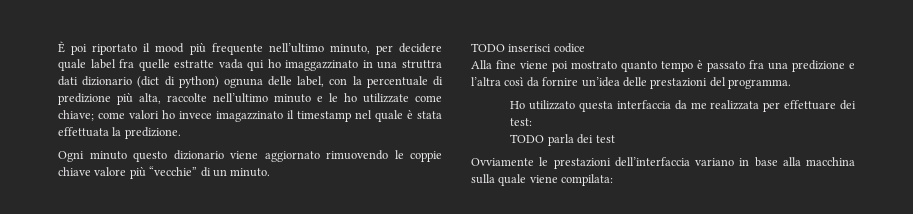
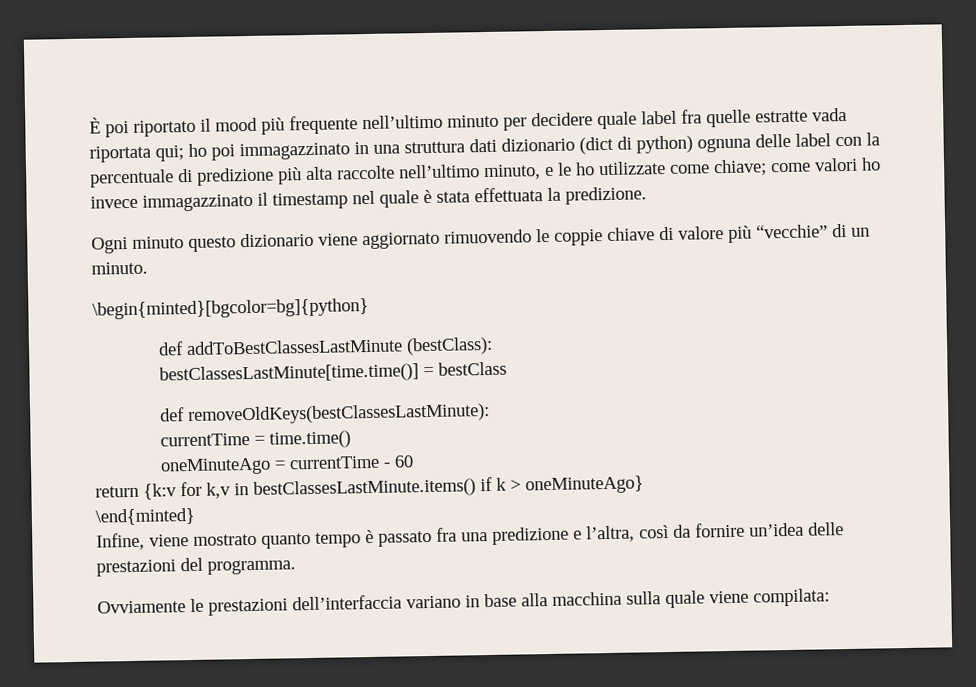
[329,44,370,54] minuto, -> [447,114,499,128] minuto
[247,59,359,71] qui ho imaggazzinato -> [89,142,350,163] riportata qui; ho poi immagazzinato
[402,60,442,69] struttra -> [404,141,465,154] struttura
[297,76,325,87] label, -> [795,133,831,147] label
[139,93,161,104] alta, -> [306,166,333,181] alta
[274,94,311,103] minuto -> [484,164,541,181] minuto,
[216,111,283,122] imagazzinato -> [142,193,253,212] immagazzinato
(91, 171) none -> [659,226,674,241] di
[471,43,585,53] [471,60,568,72] TODO inserisci codice // Alla fine viene poi -> [92,298,369,320] [157,336,493,356] [158,361,507,385] [159,402,490,426] [159,430,351,449] [159,455,414,476] [95,475,644,500] [95,507,195,526] [96,532,189,551] \begin{minted}[bgcolor=bg]{python} // def addToBestClassesLastMinute (bestClass): // bestClassesLastMinute[time.time()] = bestClass // def removeOldKeys(bestClassesLastMinute): // currentTime = time.time() // oneMinuteAgo = currentTime - 60 // return {k:v for k,v in bestClassesLastMinute.items() if k > oneMinuteAgo} // \end{minted} // Infine, viene
[471,77,501,86] l’altra -> [586,525,635,543] l’altra,
[510,100,856,112] [510,118,533,126] [510,134,615,146] // Ho utilizzato questa interfaccia da me realizzata per effettuare dei test: // TODO parla dei test -> (296, 567) none

